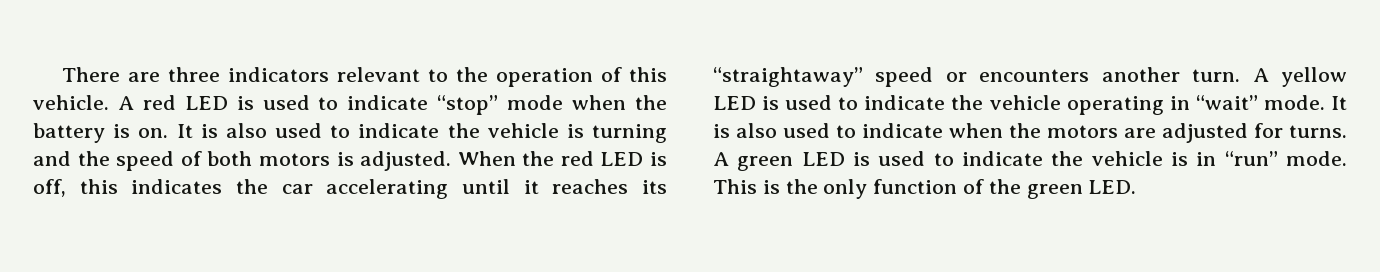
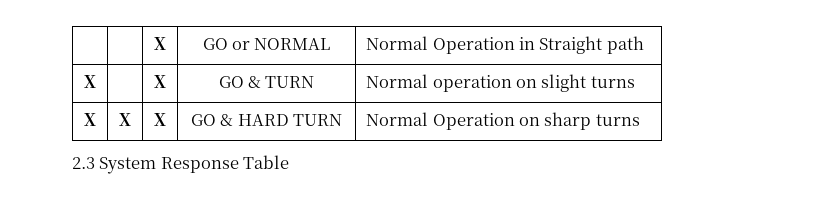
[61,67,667,87] [33,95,667,115] [33,123,667,143] [33,151,668,171] [33,179,667,199] [713,67,1347,87] [713,95,1347,115] [713,123,1347,143] [713,151,1347,171] [713,179,1137,199] There are three indicators relevant to the operation of this vehicle. A red LED is used to indicate “stop” mode when the battery is on. It is also used to indicate the vehicle is turning and the speed of both motors is adjusted. When the red LED is off, this indicates the car accelerating until it reaches its “straightaway” speed or encounters another turn. A yellow LED is used to indicate the vehicle operating in “wait” mode. It is also used to indicate when the motors are adjusted for turns. A green LED is used to indicate the vehicle is in “run” mode. This is the only function of the green LED. -> [154,37,166,50] [202,38,331,50] [366,36,644,54] [84,75,96,88] [154,75,166,88] [218,76,315,88] [366,74,635,92] [84,113,96,126] [119,113,131,126] [154,113,166,126] [190,114,343,126] [366,112,640,130] [72,155,290,174] | | X | GO or NORMAL | Normal Operation in Straight path // X | | X | GO & TURN | Normal operation on slight turns // X | X | X | GO & HARD TURN | Normal Operation on sharp turns // 2.3 System Response Table

